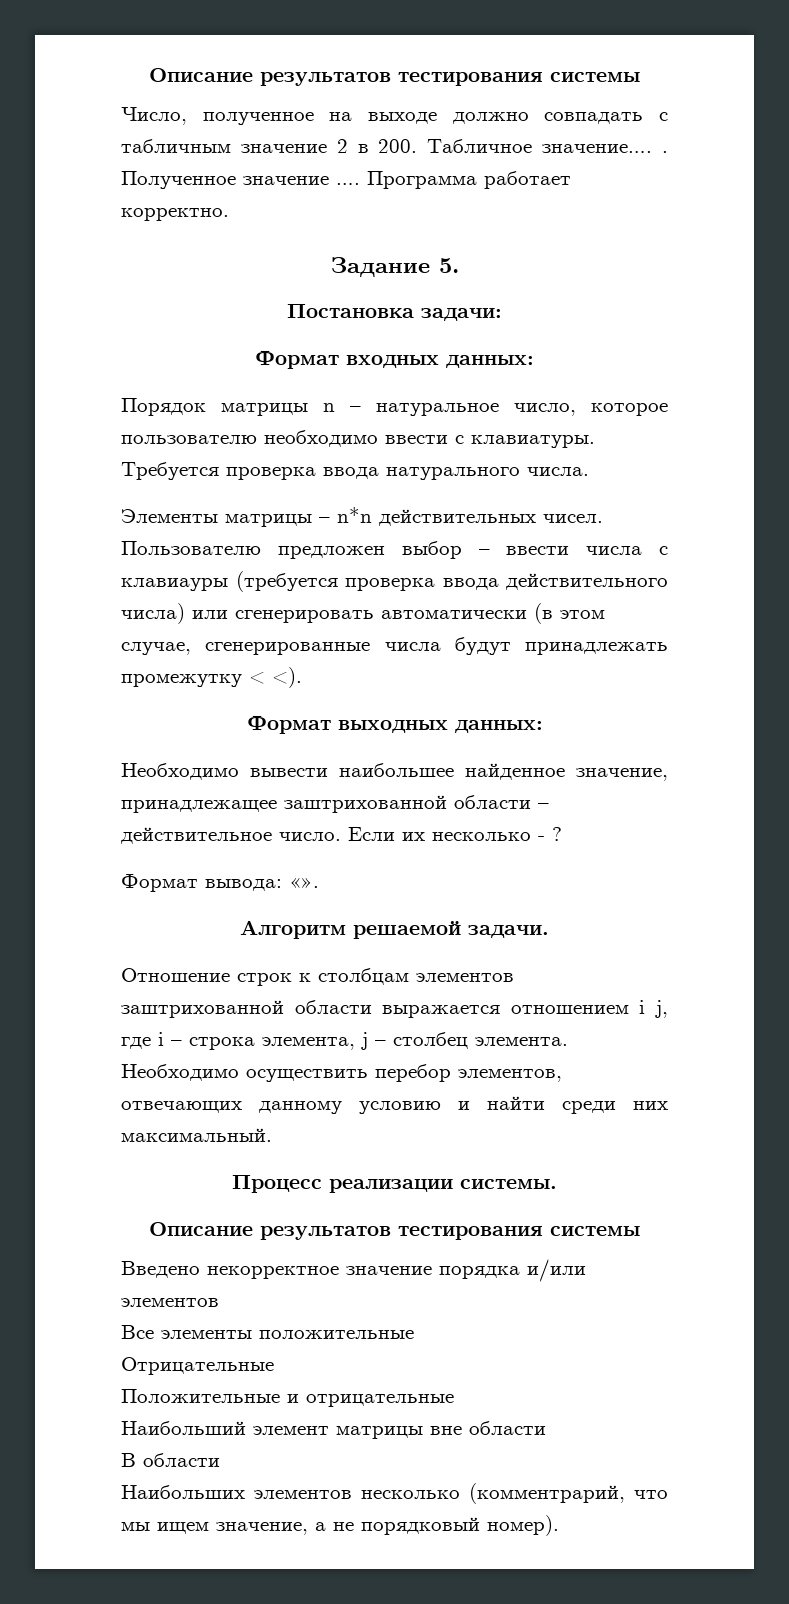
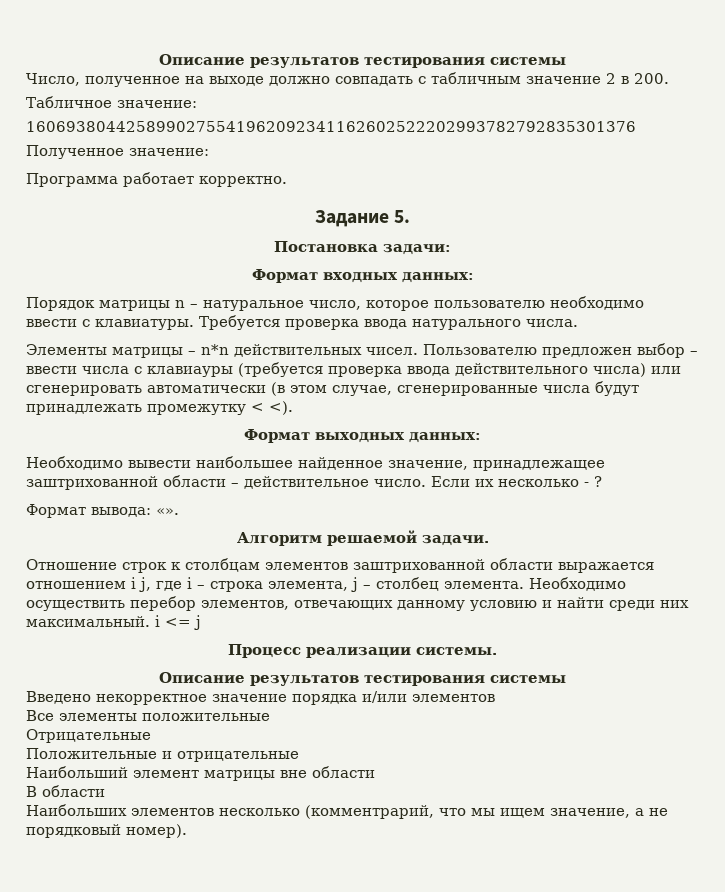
[427,139,668,153] [121,171,360,189] Табличное значение…. . Полученное значение …. -> [26,96,197,108] [26,121,636,132] [26,145,209,159] // Табличное значение: // 1606938044258990275541962092341162602522202993782792835301376 // Полученное значение: //
(272, 1135) none -> [155,615,201,630] i <= j

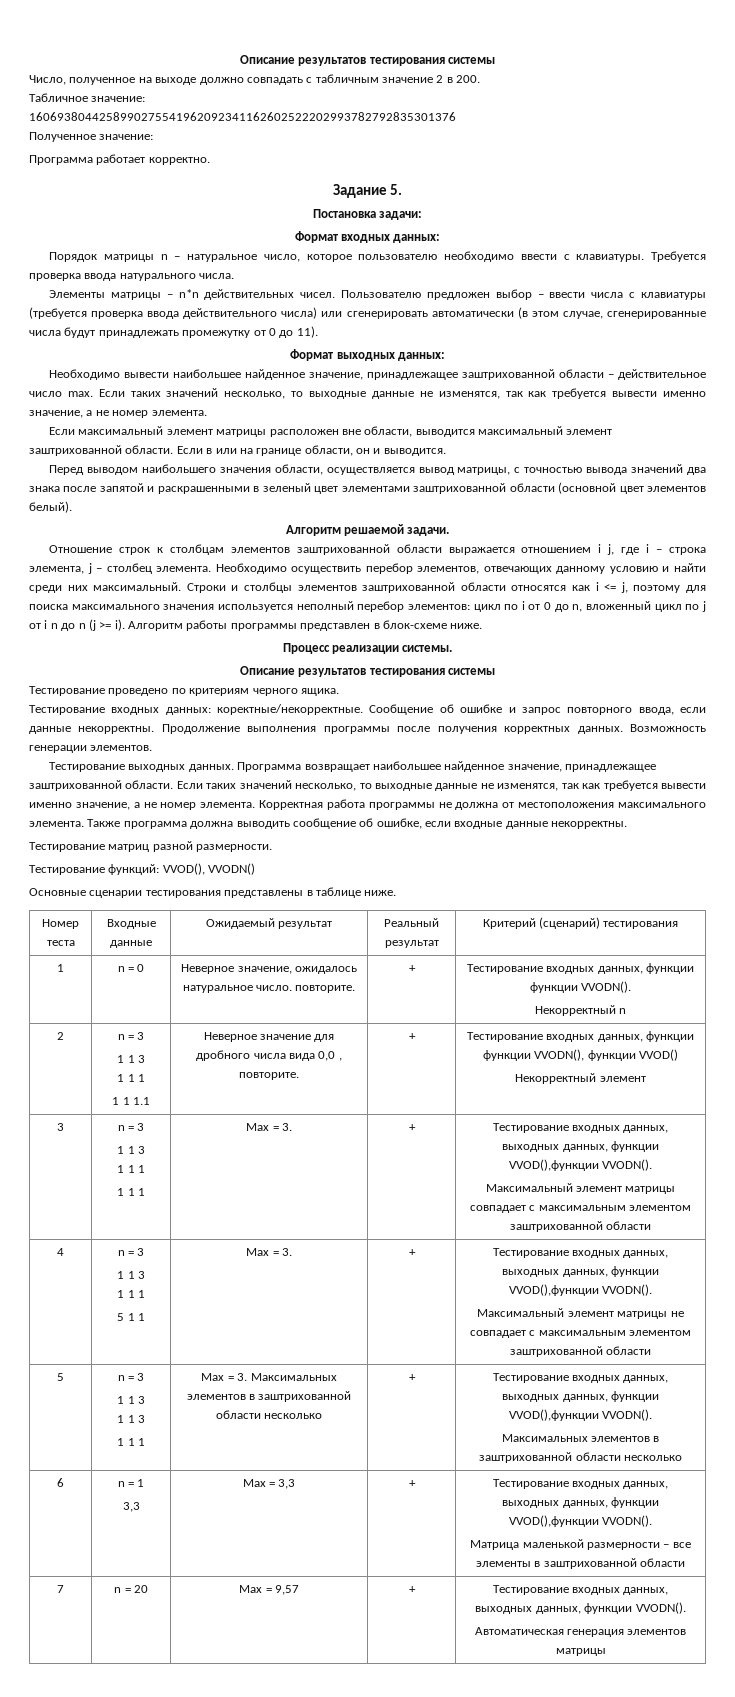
[147,366,233,377] клавиауры -> [641,292,707,300] клавиатуры
[251,401,293,415] < <). -> [253,326,318,338] от 0 до 11).
[374,476,602,487] [26,504,179,518] число. Если их несколько - ? // Формат вывода: «». -> [29,388,707,399] [29,410,207,418] [49,426,613,437] [29,445,446,456] [49,464,707,475] [29,482,706,494] [29,501,72,513] число max. Если таких значений несколько, то выходные данные не изменятся, так как требуется вывести именно значение, а не номер элемента. // Если максимальный элемент матрицы расположен вне области, выводится максимальный элемент заштрихованной области. Если в или на границе области, он и выводится. // Перед выводом наибольшего значения области, осуществляется вывод матрицы, с точностью вывода значений два знака после запятой и раскрашенными в зеленый цвет элементами заштрихованной области (основной цвет элементов белый).
[155,615,201,630] i <= j -> [186,582,707,593] [29,601,706,612] [29,619,483,631] Строки и столбцы элементов заштрихованной области относятся как i <= j, поэтому для поиска максимального значения используется неполный перебор элементов: цикл по i от 0 до n, вложенный цикл по j от i n до n (j >= i). Алгоритм работы программы представлен в блок-схеме ниже.
[26,691,495,705] [26,710,270,721] [26,729,151,743] [26,748,299,762] [26,766,375,781] [26,785,105,797] [26,804,668,819] [26,824,187,838] Введено некорректное значение порядка и/или элементов // Все элементы положительные // Отрицательные // Положительные и отрицательные // Наибольший элемент матрицы вне области // В области // Наибольших элементов несколько (комментрарий, что мы ищем значение, а не порядковый номер). -> [29,686,339,696] [29,704,707,715] [29,724,707,734] [29,745,153,753] [49,761,657,772] [29,780,707,791] [29,799,706,810] [29,818,628,829] [29,841,273,852] [29,863,256,875] [29,887,397,898] [42,919,79,929] [46,940,75,946] [106,919,156,929] [110,940,152,948] [205,918,333,929] [384,918,439,927] [384,940,439,948] [482,917,679,929] [57,964,64,972] [117,964,145,972] [181,964,357,974] [182,985,356,993] [408,965,416,972] [466,963,695,974] [529,981,632,993] [534,1005,627,1016] [57,1032,64,1040] [117,1032,145,1040] [117,1055,145,1063] [117,1074,145,1082] [112,1097,150,1105] [203,1032,335,1042] [196,1050,342,1061] [239,1072,299,1080] [408,1033,416,1040] [466,1031,695,1042] [482,1049,679,1061] [515,1073,646,1084] [57,1123,64,1131] [117,1123,145,1131] [117,1146,145,1154] [117,1165,145,1173] [117,1188,145,1196] [246,1123,292,1131] [408,1124,416,1131] [492,1123,669,1133] [502,1141,659,1152] [508,1159,653,1171] [485,1183,676,1194] [469,1205,692,1213] [509,1221,652,1232] [57,1248,64,1256] [117,1248,145,1256] [117,1271,145,1279] [117,1290,145,1298] [117,1313,145,1321] [246,1248,292,1256] [408,1249,416,1256] [492,1248,669,1258] [502,1266,659,1277] [508,1284,653,1296] [477,1308,684,1319] [469,1330,692,1338] [509,1346,652,1357] [57,1373,64,1381] [117,1373,145,1381] [117,1396,145,1404] [117,1415,145,1423] [117,1438,145,1446] [201,1373,337,1381] [186,1391,352,1402] [215,1410,323,1419] [408,1374,416,1381] [492,1373,669,1383] [502,1391,659,1402] [508,1409,653,1421] [501,1434,660,1442] [479,1452,682,1463] [57,1478,64,1487] [117,1479,145,1487] [122,1502,140,1512] [242,1479,296,1489] [408,1480,416,1487] [492,1479,669,1489] [502,1497,659,1508] [508,1515,653,1527] [470,1539,691,1550] [475,1558,686,1569] [57,1585,64,1593] [114,1585,148,1593] [239,1585,299,1595] [408,1586,416,1593] [492,1585,669,1595] [475,1602,686,1614] [474,1627,687,1637] [555,1648,606,1656] Тестирование проведено по критериям черного ящика. // Тестирование входных данных: коректные/некорректные. Сообщение об ошибке и запрос повторного ввода, если данные некорректны. Продолжение выполнения программы после получения корректных данных. Возможность генерации элементов. // Тестирование выходных данных. Программа возвращает наибольшее найденное значение, принадлежащее заштрихованной области. Если таких значений несколько, то выходные данные не изменятся, так как требуется вывести именно значение, а не номер элемента. Корректная работа программы не должна от местоположения максимального элемента. Также программа должна выводить сообщение об ошибке, если входные данные некорректны. // Тестирование матриц разной размерности. // Тестирование функций: VVOD(), VVODN() // Основные сценарии тестирования представлены в таблице ниже. // Номер теста | Входные данные | Ожидаемый результат | Реальный результат | Критерий (сценарий) тестирования // 1 | n = 0 | Неверное значение, ожидалось натуральное число. повторите. | + | Тестирование входных данных, функции функции VVODN(). // Некорректный n // 2 | n = 3 // 1 1 3 // 1 1 1 // 1 1 1.1 | Неверное значение для дробного числа вида 0,0 , повторите. | + | Тестирование входных данных, функции функции VVODN(), функции VVOD() // Некорректный элемент // 3 | n = 3 // 1 1 3 // 1 1 1 // 1 1 1 | Max = 3. | + | Тестирование входных данных, выходных данных, функции VVOD(),функции VVODN(). // Максимальный элемент матрицы совпадает с максимальным элементом заштрихованной области // 4 | n = 3 // 1 1 3 // 1 1 1 // 5 1 1 | Max = 3. | + | Тестирование входных данных, выходных данных, функции VVOD(),функции VVODN(). // Максимальный элемент матрицы не совпадает с максимальным элементом заштрихованной области // 5 | n = 3 // 1 1 3 // 1 1 3 // 1 1 1 | Max = 3. Максимальных элементов в заштрихованной области несколько | + | Тестирование входных данных, выходных данных, функции VVOD(),функции VVODN(). // Максимальных элементов в заштрихованной области несколько // 6 | n = 1 // 3,3 | Max = 3,3 | + | Тестирование входных данных, выходных данных, функции VVOD(),функции VVODN(). // Матрица маленькой размерности – все элементы в заштрихованной области // 7 | n = 20 | Max = 9,57 | + | Тестирование входных данных, выходных данных, функции VVODN(). // Автоматическая генерация элементов матрицы

